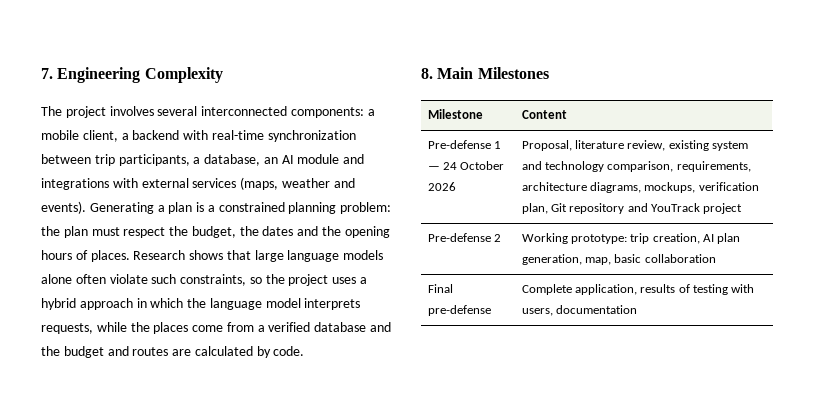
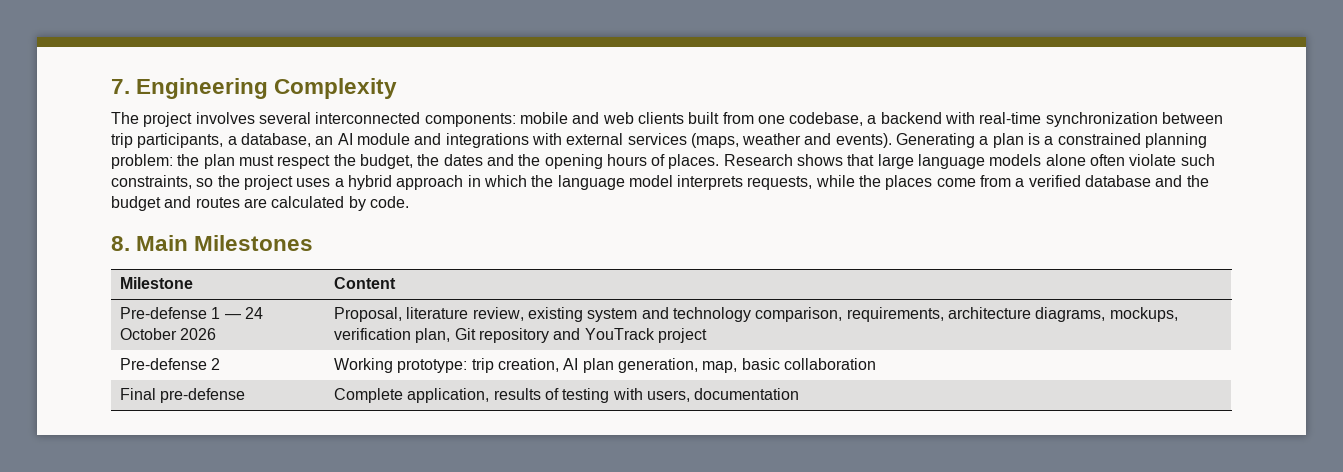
[367,109,375,116] [41,130,118,142] a mobile client, -> [519,112,864,126] mobile and web clients built from one codebase,

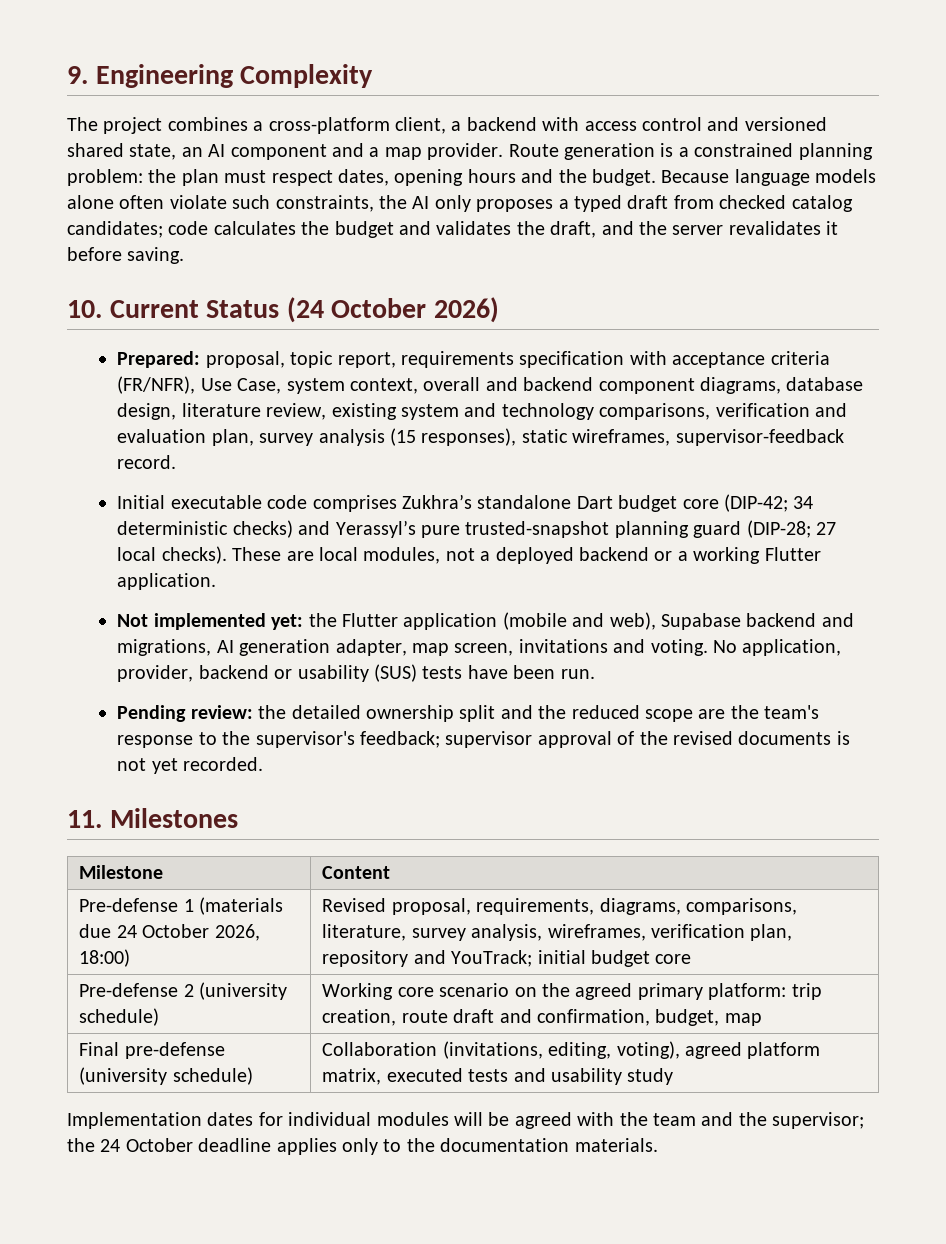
[111,79,130,94] 7. -> [67,66,88,84] 9.
[195,112,1224,127] [111,133,1024,148] involves several interconnected components: mobile and web clients built from one codebase, a backend with real-time synchronization between trip participants, a database, an AI module and integrations with external services (maps, weather and events). Generating a plan -> [167,117,827,134] [67,143,655,160] combines a cross-platform client, a backend with access control and versioned shared state, an AI component and a map provider. Route generation
[333,154,914,169] the budget, the dates and the opening hours of places. Research shows that large -> [338,169,730,186] dates, opening hours and the budget. Because
[196,175,1209,190] [111,196,409,211] [111,235,189,251] so the project uses a hybrid approach in which the language model interprets requests, while the places come from a verified database and the budget and routes are calculated by code. // 8. Main -> [379,195,853,212] [67,221,839,238] [67,247,185,264] [67,297,499,323] [117,351,830,368] [117,376,864,394] [117,403,847,420] [117,428,844,446] [117,455,177,469] [117,494,814,512] [117,520,836,538] [117,546,821,564] [117,573,217,590] [117,612,854,630] [117,639,842,656] [117,664,595,682] [117,705,820,722] [117,731,850,748] [117,757,264,774] [67,810,102,828] the AI only proposes a typed draft from checked catalog candidates; code calculates the budget and validates the draft, and the server revalidates it before saving. // 10. Current Status (24 October 2026) // Prepared: proposal, topic report, requirements specification with acceptance criteria (FR/NFR), Use Case, system context, overall and backend component diagrams, database design, literature review, existing system and technology comparisons, verification and evaluation plan, survey analysis (15 responses), static wireframes, supervisor-feedback record. // Initial executable code comprises Zukhra’s standalone Dart budget core (DIP-42; 34 deterministic checks) and Yerassyl’s pure trusted-snapshot planning guard (DIP-28; 27 local checks). These are local modules, not a deployed backend or a working Flutter application. // Not implemented yet: the Flutter application (mobile and web), Supabase backend and migrations, AI generation adapter, map screen, invitations and voting. No application, provider, backend or usability (SUS) tests have been run. // Pending review: the detailed ownership split and the reduced scope are the team's response to the supervisor's feedback; supervisor approval of the revised documents is not yet recorded. // 11.
[224,307,263,319] [120,328,217,340] [334,307,1178,322] — 24 October 2026 | Proposal, literature review, existing system and technology comparison, requirements, architecture diagrams, mockups, -> [199,897,284,915] [79,924,260,941] [79,949,131,967] [322,898,798,915] [322,924,646,941] (materials due 24 October 2026, 18:00) | Revised proposal, requirements, diagrams, comparisons, literature, survey analysis, wireframes,
[454,328,476,340] Git -> (793, 932) none
[584,328,707,343] YouTrack project -> [451,950,692,967] YouTrack; initial budget core
(221, 364) none -> [199,982,288,1000] [79,1008,160,1026] (university schedule)
[397,358,876,373] [120,388,246,403] [334,388,800,403] prototype: trip creation, AI plan generation, map, basic collaboration // Final pre-defense | Complete application, results of testing with users, documentation -> [397,983,822,1000] [322,1009,762,1026] [79,1042,225,1059] [79,1067,253,1085] [322,1041,821,1059] [322,1068,674,1085] [67,1112,865,1129] [67,1138,658,1155] core scenario on the agreed primary platform: trip creation, route draft and confirmation, budget, map // Final pre-defense (university schedule) | Collaboration (invitations, editing, voting), agreed platform matrix, executed tests and usability study // Implementation dates for individual modules will be agreed with the team and the supervisor; the 24 October deadline applies only to the documentation materials.

